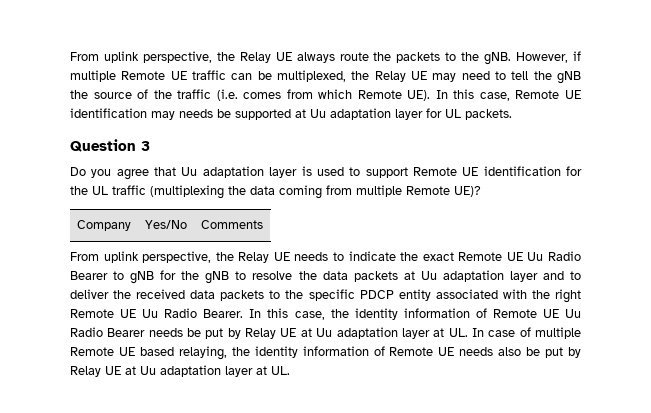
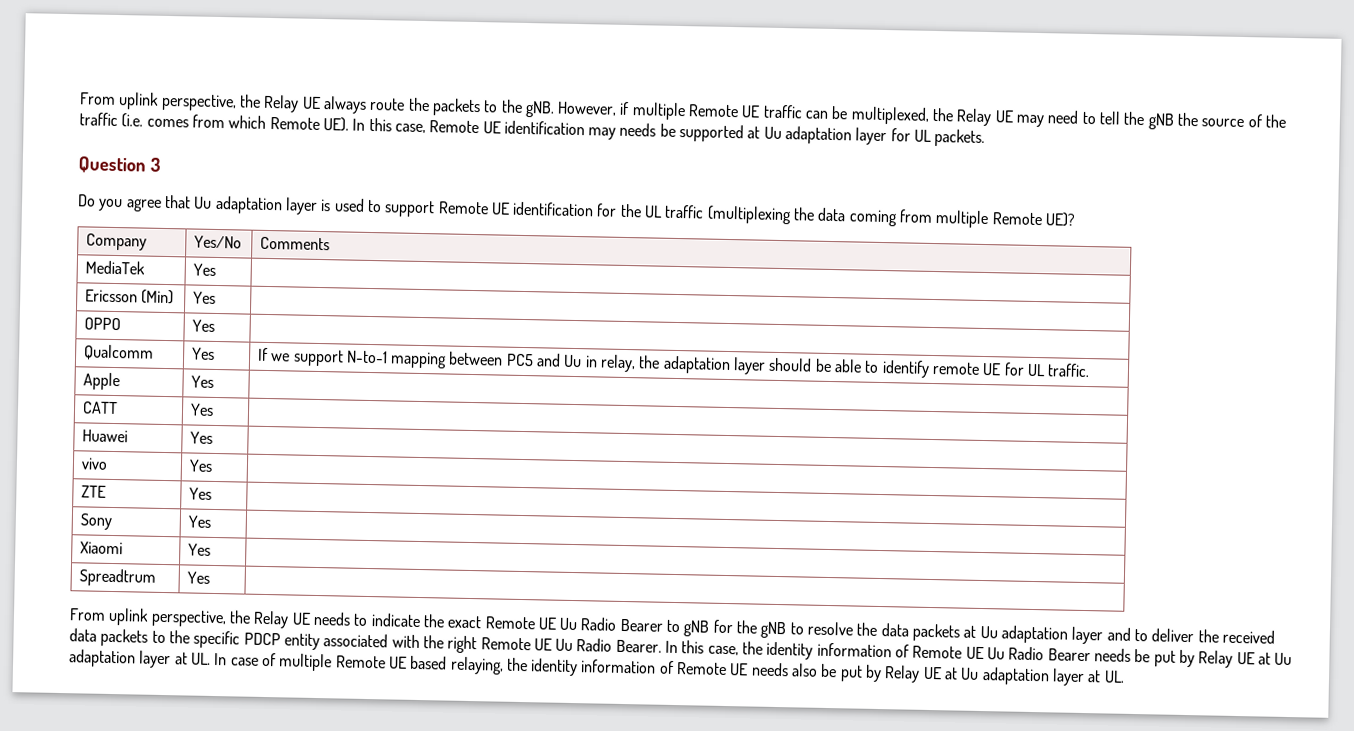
(263, 224) none -> [84,260,145,275] [192,263,216,276] [84,289,175,305] [192,291,216,304] [83,317,121,331] [191,319,215,332] [83,344,154,361] [191,347,215,360] [257,347,1091,378] [82,372,120,391] [190,375,214,388] [81,401,118,415] [189,403,214,416] [81,429,128,443] [189,431,213,444] [80,457,108,470] [188,459,213,472] [80,485,106,498] [188,487,212,500] [79,513,112,530] [187,515,211,528] [79,541,123,555] [187,543,211,556] [78,568,156,587] [186,571,210,584] // MediaTek | Yes | // Ericsson (Min) | Yes | // OPPO | Yes | // Qualcomm | Yes | If we support N-to-1 mapping between PC5 and Uu in relay, the adaptation layer should be able to identify remote UE for UL traffic. // Apple | Yes | // CATT | Yes | // Huawei | Yes | // vivo | Yes | // ZTE | Yes | // Sony | Yes | // Xiaomi | Yes | // Spreadtrum | Yes |

